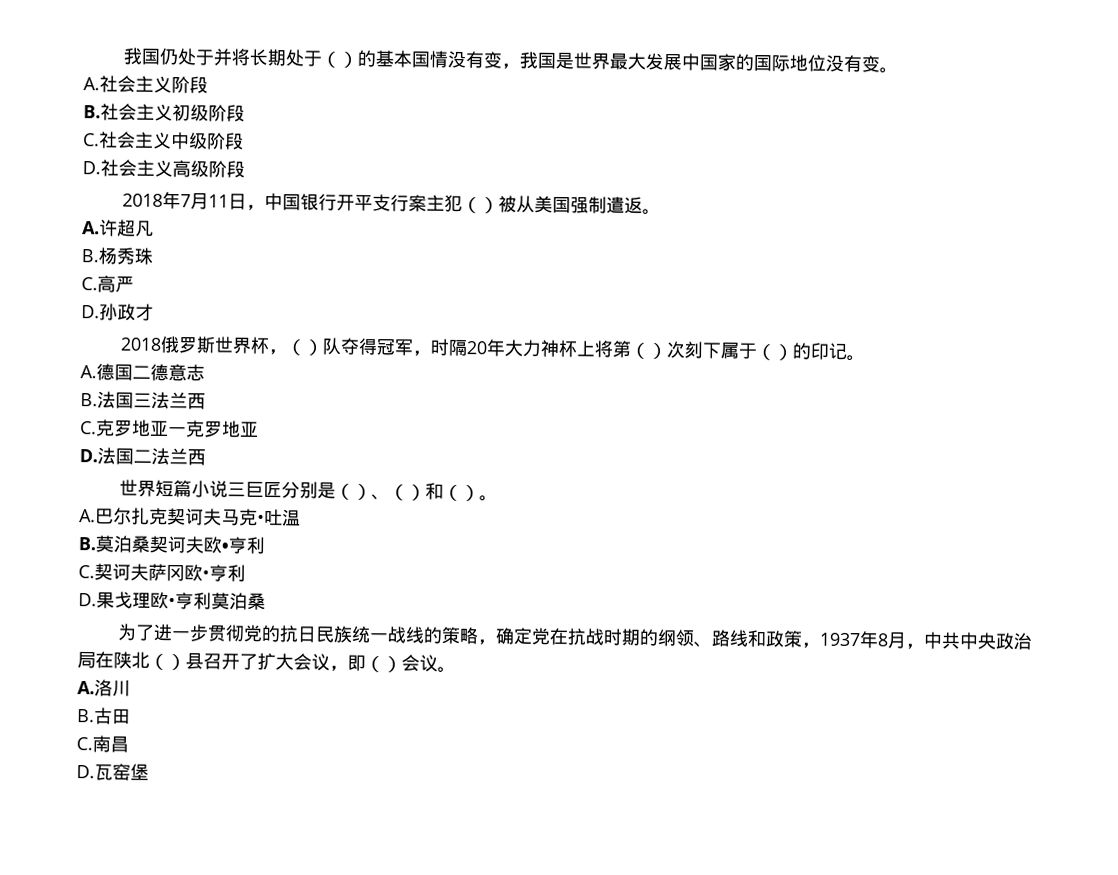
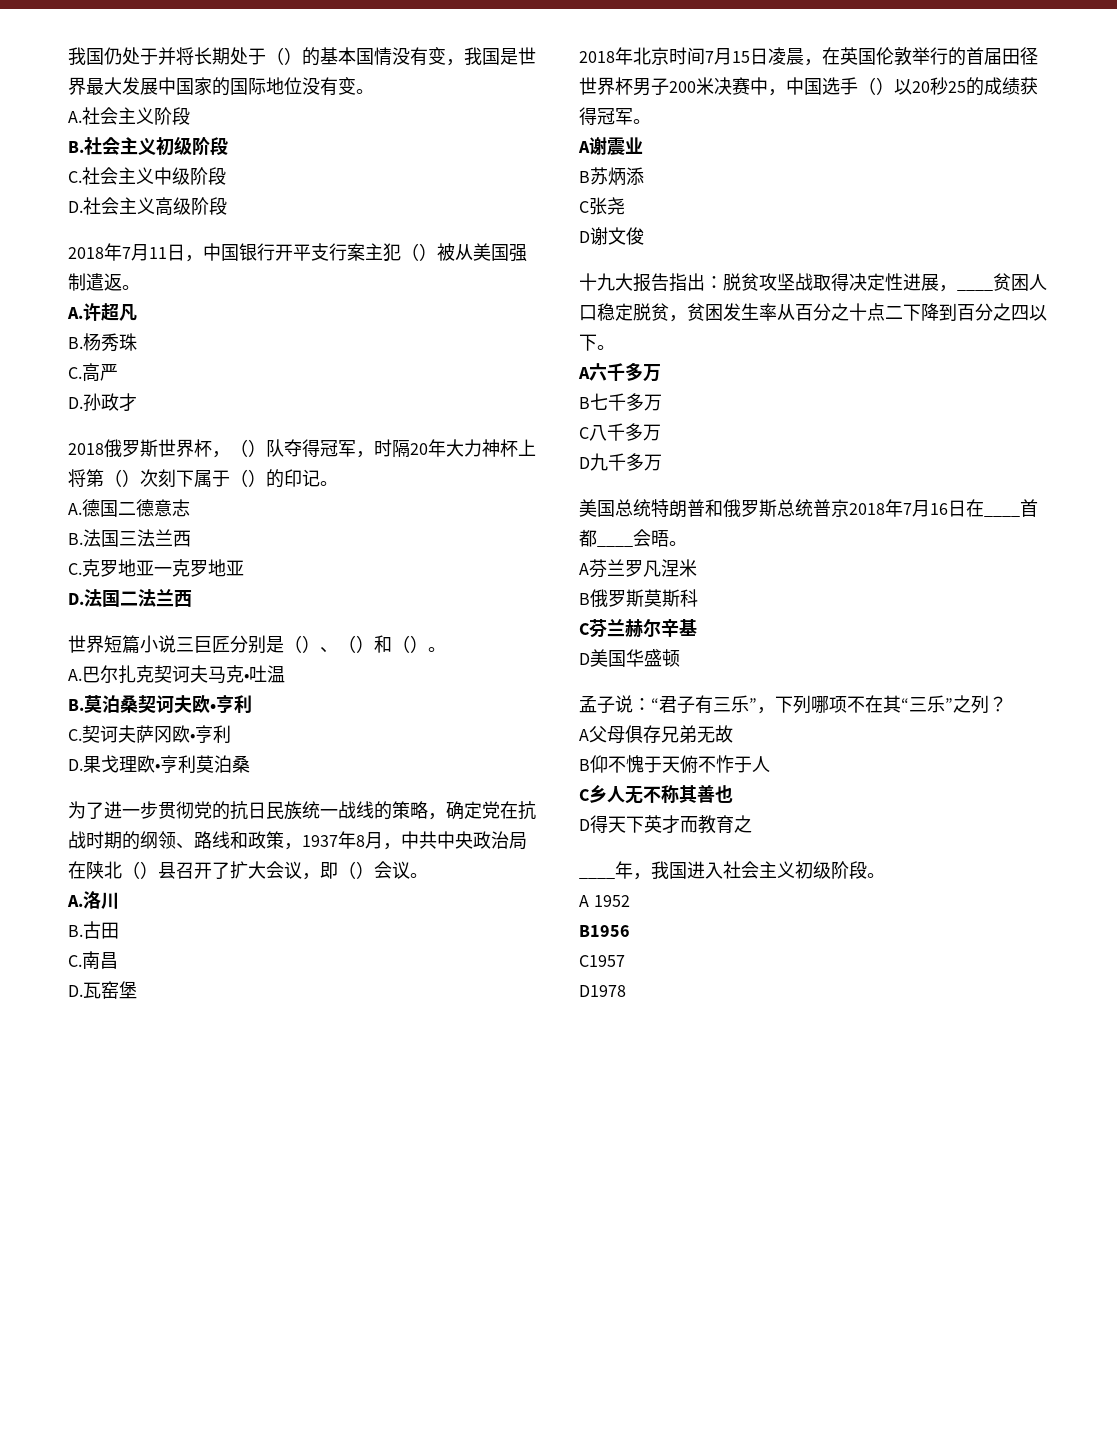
(149, 772) none -> [579,46,1038,66] [579,77,1038,96] [579,107,651,125] [578,137,643,155] [579,167,644,185] [579,197,625,215] [579,227,644,245] [579,273,1047,292] [579,303,1047,322] [579,334,615,351] [578,362,661,382] [579,393,662,411] [579,423,661,441] [579,453,662,471] [579,499,1038,518] [579,529,687,547] [579,559,697,578] [579,589,698,608] [579,619,697,638] [579,649,680,667] [579,695,1007,714] [579,725,733,744] [579,755,770,773] [579,784,733,804] [579,815,752,834] [579,861,885,880] [579,895,630,907] [579,925,630,937] [579,955,625,967] [579,985,626,997] // 2018年北京时间7月15日凌晨，在英国伦敦举行的首届田径世界杯男子200米决赛中，中国选手（）以20秒25的成绩获得冠军。 // A谢震业 // B苏炳添 // C张尧 // D谢文俊 // 十九大报告指出：脱贫攻坚战取得决定性进展，____贫困人口稳定脱贫，贫困发生率从百分之十点二下降到百分之四以下。 // A六千多万 // B七千多万 // C八千多万 // D九千多万 // 美国总统特朗普和俄罗斯总统普京2018年7月16日在____首都____会晤。 // A芬兰罗凡涅米 // B俄罗斯莫斯科 // C芬兰赫尔辛基 // D美国华盛顿 // 孟子说：“君子有三乐”，下列哪项不在其“三乐”之列？ // A父母俱存兄弟无故 // B仰不愧于天俯不怍于人 // C乡人无不称其善也 // D得天下英才而教育之 // ____年，我国进入社会主义初级阶段。 // A 1952 // B1956 // C1957 // D1978

